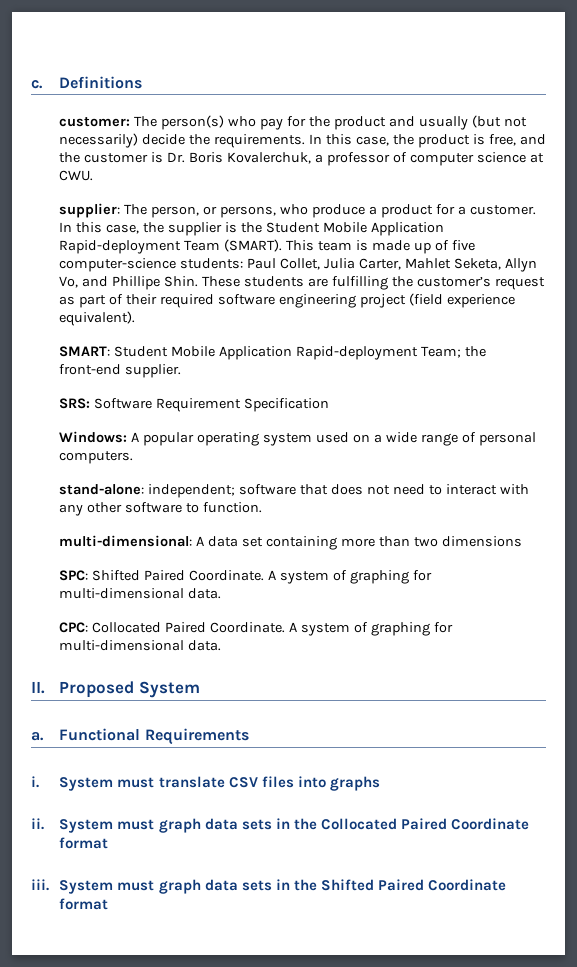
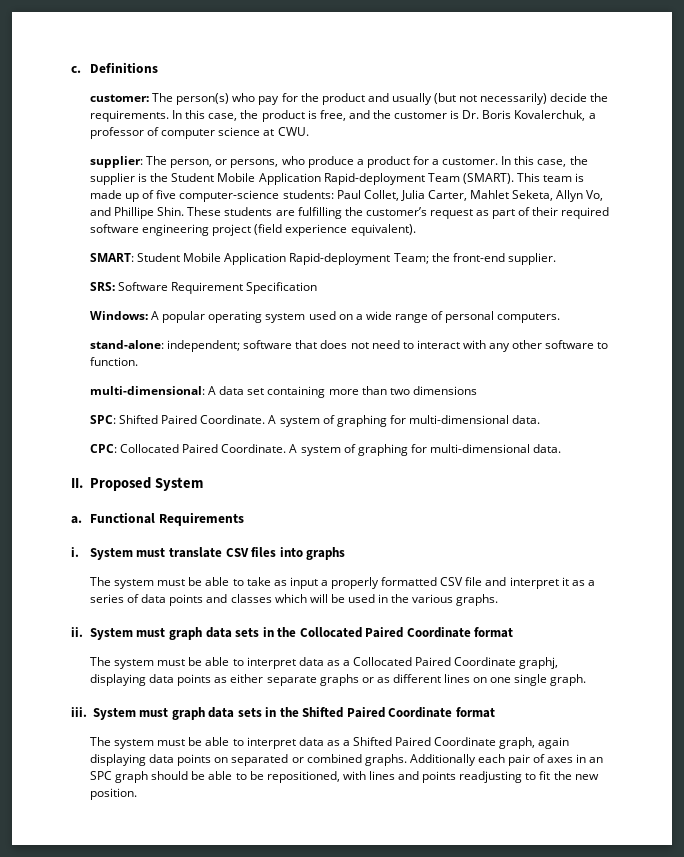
(380, 783) none -> [89,577,595,589] [89,594,499,606] // The system must be able to take as input a properly formatted CSV file and interpret it as a series of data points and classes which will be used in the various graphs.
(109, 843) none -> [89,657,559,669] [89,674,587,686] // The system must be able to interpret data as a Collocated Paired Coordinate graphj, displaying data points as either separate graphs or as different lines on one single graph.
(109, 904) none -> [89,737,570,749] [89,754,604,766] [89,771,599,783] [89,788,137,800] // The system must be able to interpret data as a Shifted Paired Coordinate graph, again displaying data points on separated or combined graphs. Additionally each pair of axes in an SPC graph should be able to be repositioned, with lines and points readjusting to fit the new position.

